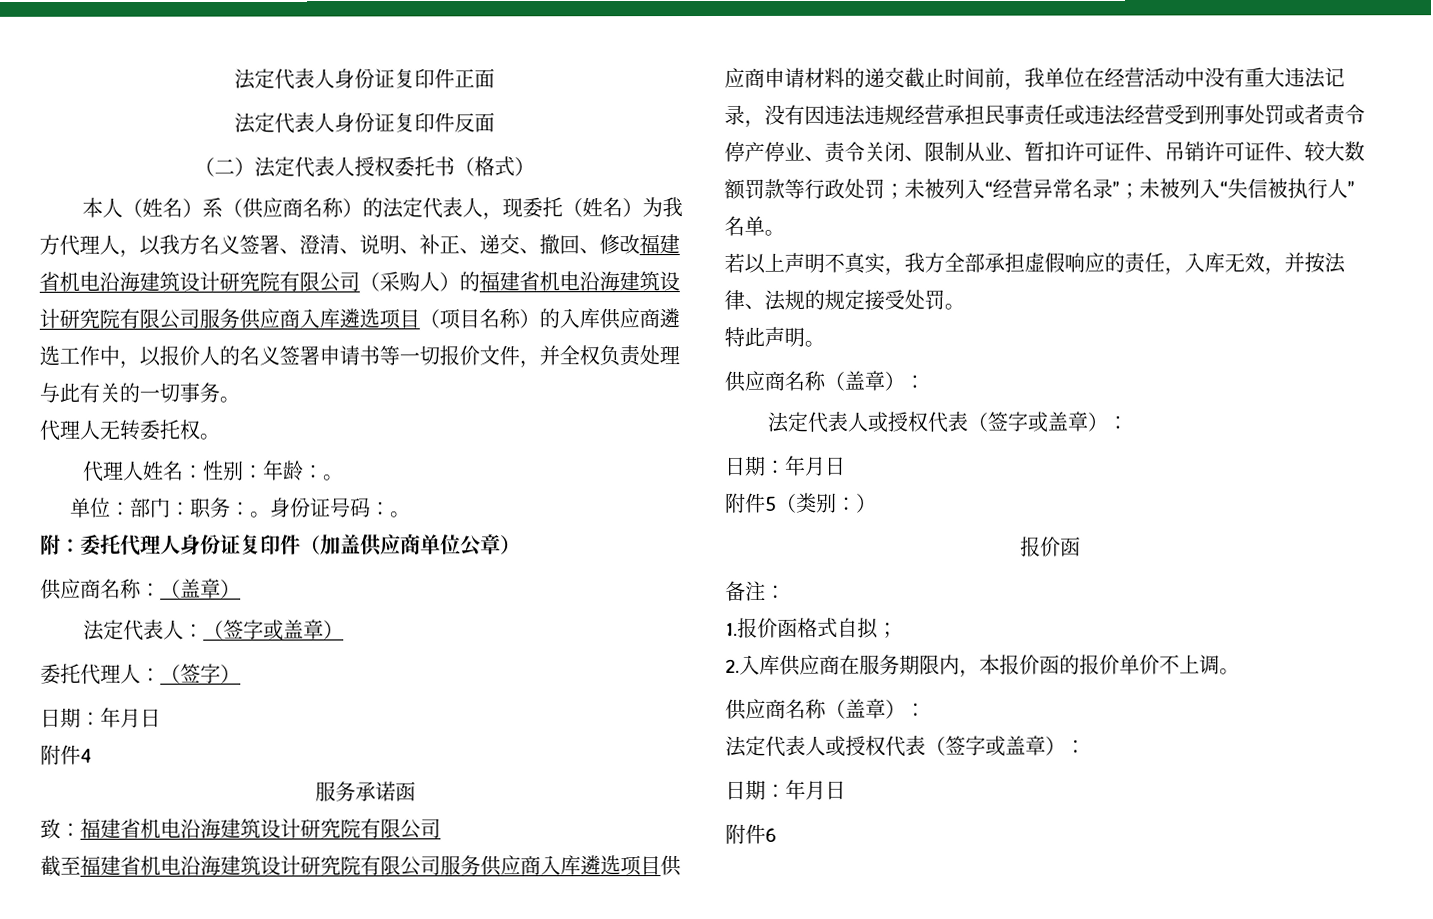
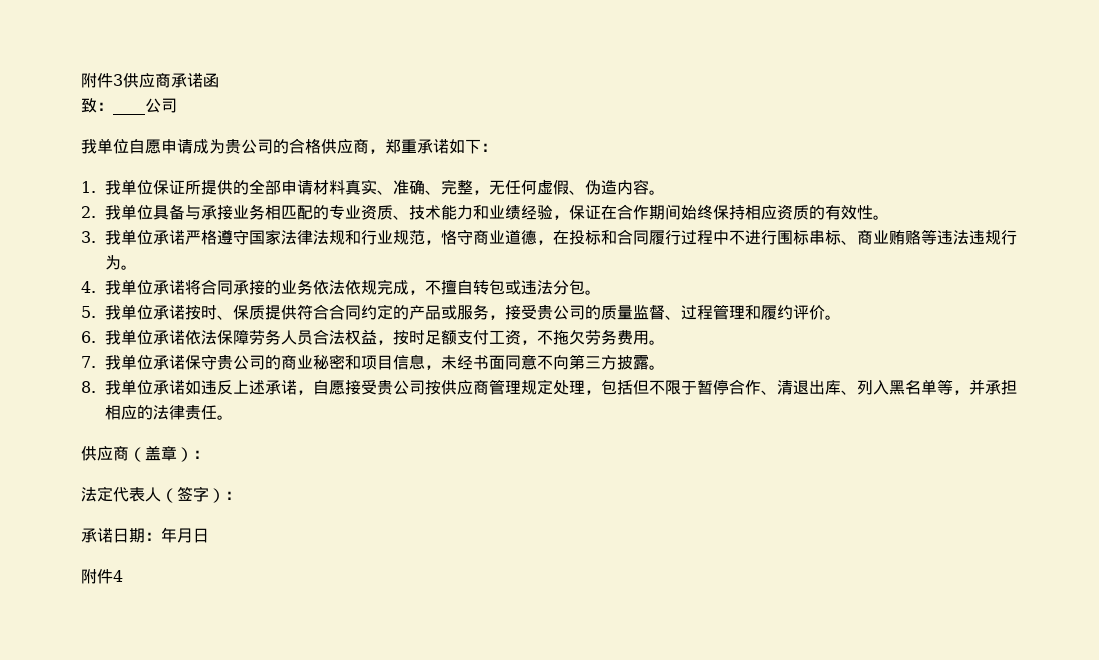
[233,68,495,90] [233,112,495,134] [193,156,535,178] [82,197,684,221] [39,234,680,258] [39,271,680,293] [39,308,680,330] [39,345,680,369] [39,382,240,403] [39,419,220,441] [83,460,345,482] [70,497,412,519] [40,533,521,557] [40,578,241,600] [83,619,345,641] [40,663,241,685] [40,707,161,728] [40,744,92,765] [314,781,416,802] [40,818,441,840] [40,855,682,877] [724,67,1345,91] [724,104,1365,128] [724,141,1365,163] [724,178,1355,200] [724,215,785,236] [724,252,1346,276] [724,289,965,311] [724,326,825,347] [724,370,925,392] [767,411,1129,433] [724,455,846,476] [725,492,877,513] [1019,536,1081,557] [725,580,786,601] [725,617,898,639] [725,654,1240,678] [725,698,926,720] [725,735,1086,757] [725,779,846,800] [725,823,777,844] 法定代表人身份证复印件正面 // 法定代表人身份证复印件反面 // （二）法定代表人授权委托书（格式） // 本人（姓名）系（供应商名称）的法定代表人，现委托（姓名）为我方代理人，以我方名义签署、澄清、说明、补正、递交、撤回、修改福建省机电沿海建筑设计研究院有限公司（采购人）的福建省机电沿海建筑设计研究院有限公司服务供应商入库遴选项目（项目名称）的入库供应商遴选工作中，以报价人的名义签署申请书等一切报价文件，并全权负责处理与此有关的一切事务。 // 代理人无转委托权。 // 代理人姓名：性别：年龄：。 // 单位：部门：职务：。身份证号码：。 // 附：委托代理人身份证复印件（加盖供应商单位公章） // 供应商名称：（盖章） // 法定代表人：（签字或盖章） // 委托代理人：（签字） // 日期：年月日 // 附件4 // 服务承诺函 // 致：福建省机电沿海建筑设计研究院有限公司 // 截至福建省机电沿海建筑设计研究院有限公司服务供应商入库遴选项目供应商申请材料的递交截止时间前，我单位在经营活动中没有重大违法记录，没有因违法违规经营承担民事责任或违法经营受到刑事处罚或者责令停产停业、责令关闭、限制从业、暂扣许可证件、吊销许可证件、较大数额罚款等行政处罚；未被列入“经营异常名录”；未被列入“失信被执行人”名单。 // 若以上声明不真实，我方全部承担虚假响应的责任，入库无效，并按法律、法规的规定接受处罚。 // 特此声明。 // 供应商名称（盖章）： // 法定代表人或授权代表（签字或盖章）： // 日期：年月日 // 附件5（类别：） // 报价函 // 备注： // 1.报价函格式自拟； // 2.入库供应商在服务期限内，本报价函的报价单价不上调。 // 供应商名称（盖章）： // 法定代表人或授权代表（签字或盖章）： // 日期：年月日 // 附件6 -> [81,73,219,88] [81,98,113,113] [113,98,177,115] [81,138,497,154] [81,179,666,195] [81,204,890,220] [81,229,1018,245] [105,255,138,270] [81,279,602,295] [81,304,842,320] [81,329,666,345] [81,354,666,370] [81,379,1018,395] [105,404,234,420] [81,446,209,462] [81,486,241,503] [81,527,209,543] [81,569,123,584] 附件3供应商承诺函 // 致：____公司 // 我单位自愿申请成为贵公司的合格供应商，郑重承诺如下： // 1.我单位保证所提供的全部申请材料真实、准确、完整，无任何虚假、伪造内容。 // 2.我单位具备与承接业务相匹配的专业资质、技术能力和业绩经验，保证在合作期间始终保持相应资质的有效性。 // 3.我单位承诺严格遵守国家法律法规和行业规范，恪守商业道德，在投标和合同履行过程中不进行围标串标、商业贿赂等违法违规行为。 // 4.我单位承诺将合同承接的业务依法依规完成，不擅自转包或违法分包。 // 5.我单位承诺按时、保质提供符合合同约定的产品或服务，接受贵公司的质量监督、过程管理和履约评价。 // 6.我单位承诺依法保障劳务人员合法权益，按时足额支付工资，不拖欠劳务费用。 // 7.我单位承诺保守贵公司的商业秘密和项目信息，未经书面同意不向第三方披露。 // 8.我单位承诺如违反上述承诺，自愿接受贵公司按供应商管理规定处理，包括但不限于暂停合作、清退出库、列入黑名单等，并承担相应的法律责任。 // 供应商（盖章）： // 法定代表人（签字）： // 承诺日期：年月日 // 附件4

